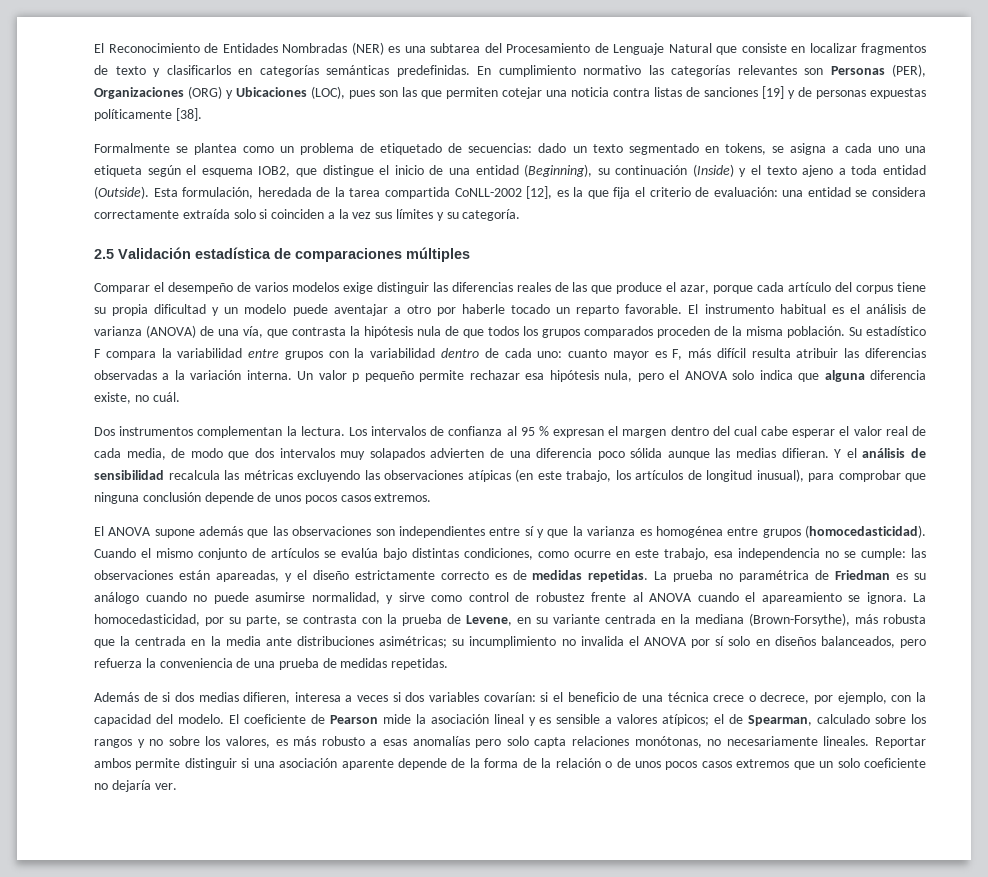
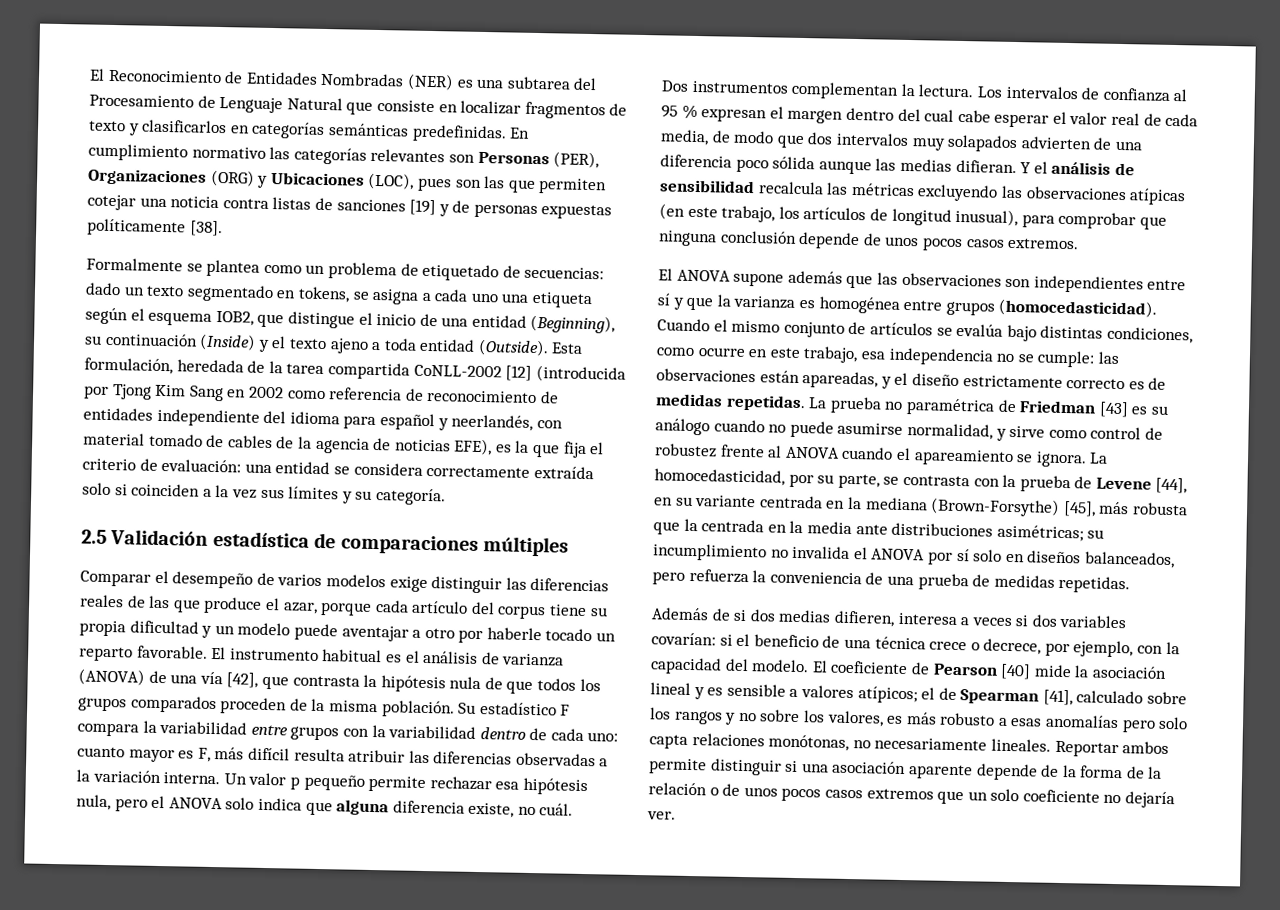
[526,186,553,199] [12], -> [505,365,626,383] [83,384,559,404] [83,407,563,431] [83,432,493,456] [12] (introducida por Tjong Kim Sang en 2002 como referencia de reconocimiento de entidades independiente del idioma para español y neerlandés, con material tomado de cables de la agencia de noticias EFE),
[243,326,263,338] vía, -> [199,671,259,688] vía [42],
(891, 575) none -> [1098,401,1129,418] [43]
[466,615,512,626] Levene, -> [1095,477,1188,494] Levene [44],
[749,613,850,626] (Brown-Forsythe), -> [930,497,1096,517] (Brown-Forsythe) [45],
(378, 719) none -> [1000,663,1032,680] [40]
[748,715,813,726] Spearman, -> [960,689,1073,706] Spearman [41],

